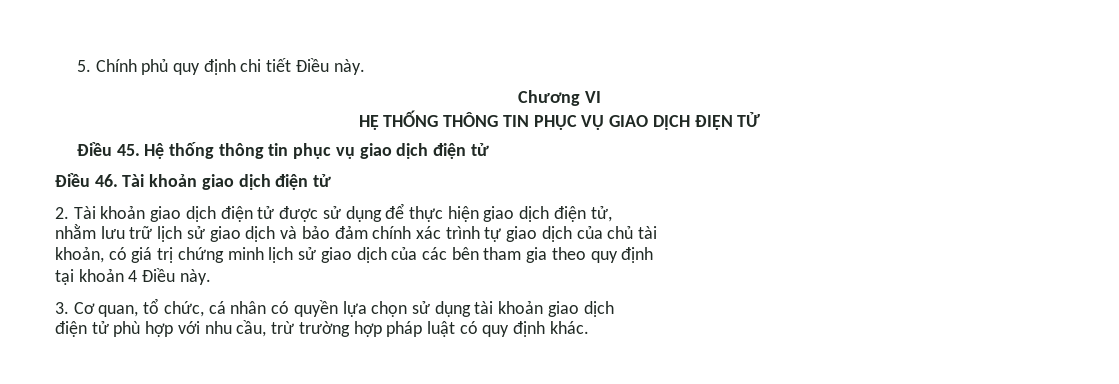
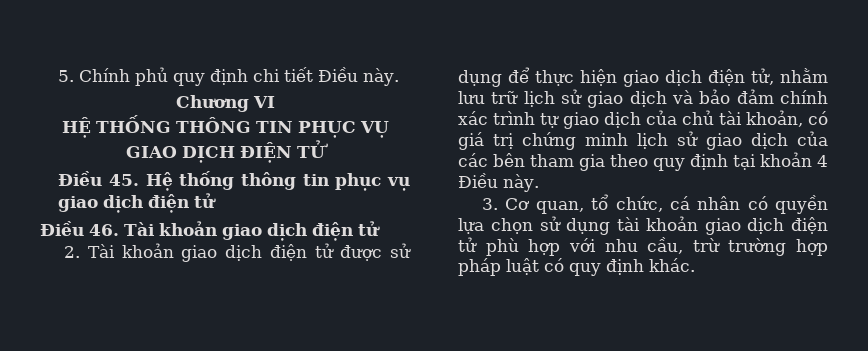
(612, 214) // -> (774, 76) none
(658, 232) // -> (742, 118) none
(654, 255) // -> (728, 162) none
(614, 309) // -> (785, 226) none

